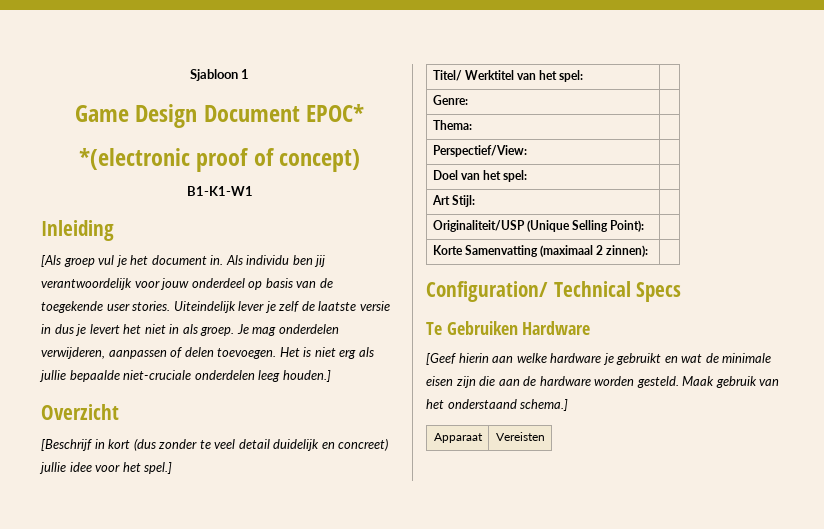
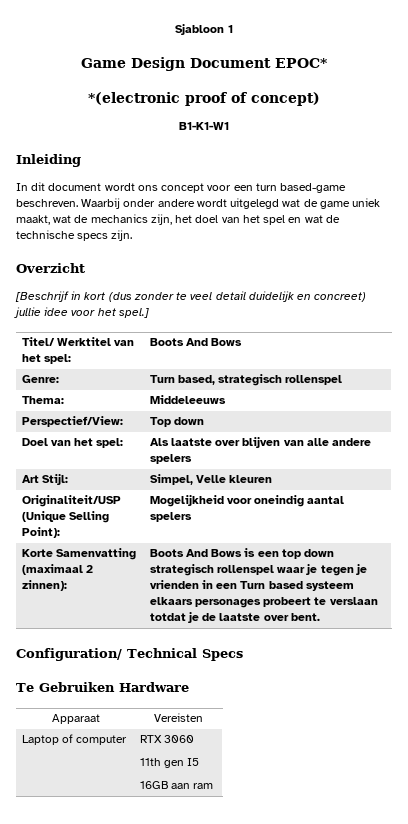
[41,255,326,267] [41,278,333,290] [41,301,390,313] [41,324,339,336] [41,347,374,359] [39,370,331,382] [Als groep vul je het document in. Als individu ben jij verantwoordelijk voor jouw onderdeel op basis van de toegekende user stories. Uiteindelijk lever je zelf de laatste versie in dus je levert het niet in als groep. Je mag onderdelen verwijderen, aanpassen of delen toevoegen. Het is niet erg als jullie bepaalde niet-cruciale onderdelen leeg houden.] -> [16,182,347,193] [16,198,381,209] [16,214,340,225] [16,230,133,241] In dit document wordt ons concept voor een turn based-game beschreven. Waarbij onder andere wordt uitgelegd wat de game uniek maakt, wat de mechanics zijn, het doel van het spel en wat de technische specs zijn.
[432,95,468,105] // Genre: | -> [149,338,243,346] [21,375,59,383] [149,374,343,386] Boots And Bows // Genre: | Turn based, strategisch rollenspel
(472, 125) none -> [149,395,226,404] Middeleeuws
(527, 151) none -> [149,417,204,427] Top down
(528, 176) none -> [149,437,372,448] [149,454,192,464] Als laatste over blijven van alle andere spelers
(475, 201) none -> [149,474,273,485] Simpel, Velle kleuren
(645, 226) none -> [149,495,345,507] [149,512,192,522] Mogelijkheid voor oneindig aantal spelers
(649, 251) none -> [149,548,335,559] [149,564,367,576] [149,580,354,591] [149,597,378,608] [149,612,320,623] Boots And Bows is een top down strategisch rollenspel waar je tegen je vrienden in een Turn based systeem elkaars personages probeert te verslaan totdat je de laatste over bent.
[426,353,772,365] [426,376,780,388] [426,399,569,411] [433,433,483,443] [495,432,545,441] // [Geef hierin aan welke hardware je gebruikt en wat de minimale eisen zijn die aan de hardware worden gesteld. Maak gebruik van het onderstaand schema.] // Apparaat | Vereisten -> [51,714,100,724] [154,713,203,722] [21,734,128,745] [139,735,194,743] [139,758,200,768] [139,781,214,789] // Apparaat | Vereisten // Laptop of computer | RTX 3060 // 11th gen I5 // 16GB aan ram

